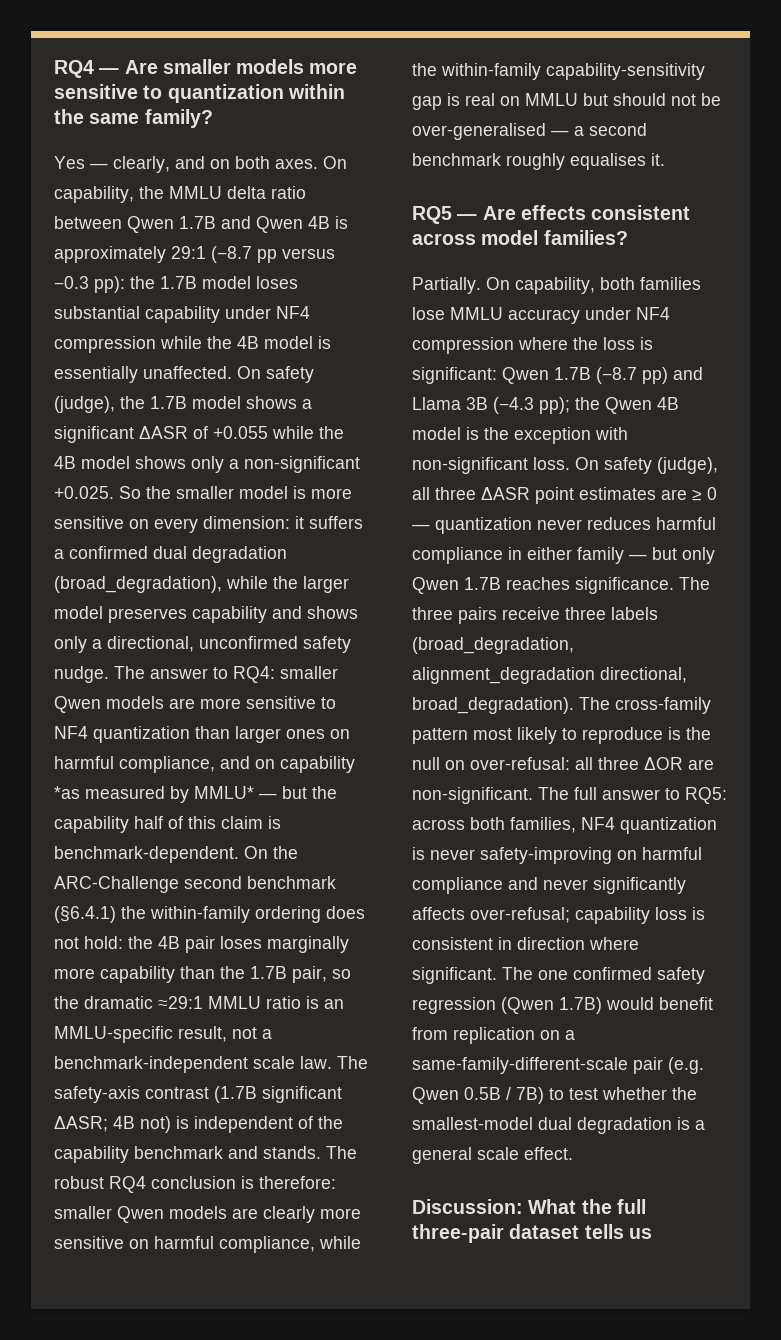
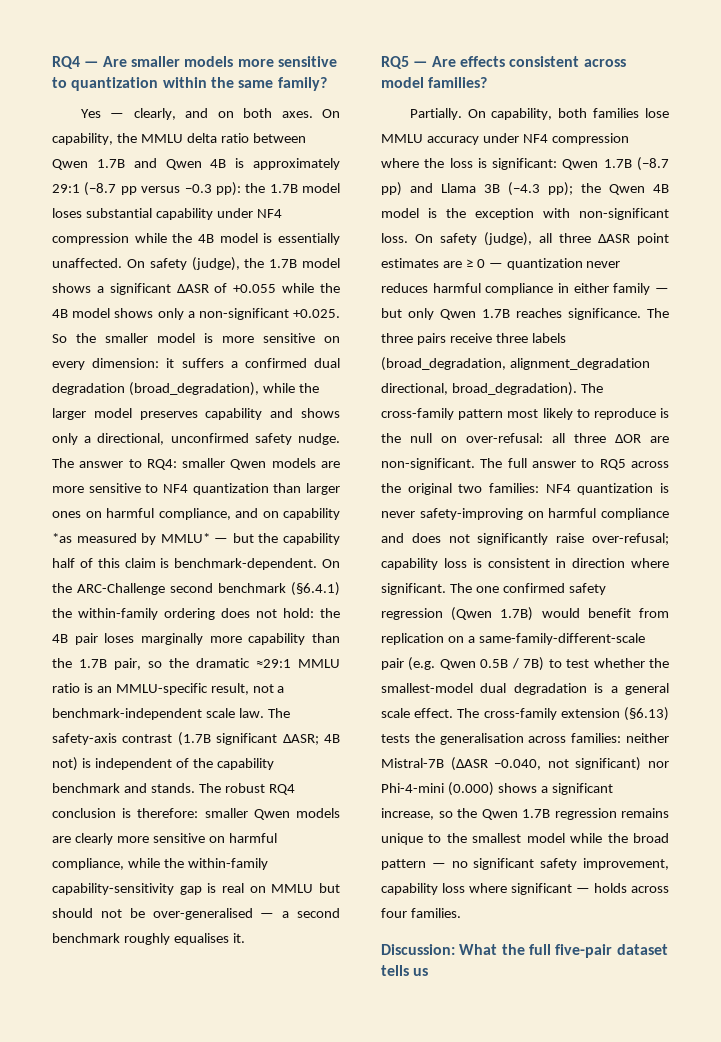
[685,787,727,804] [412,817,576,833] RQ5: across both families, -> [599,459,669,470] [381,483,539,495] RQ5 across the original two families:
[543,877,686,894] [412,907,465,920] never significantly affects -> [411,533,585,545] does not significantly raise
(573, 1153) none -> [457,707,669,721] [381,733,669,745] [381,757,669,771] [381,782,613,796] [381,808,669,820] [381,833,669,845] [381,858,669,870] [381,883,669,895] [381,908,461,918] The cross-family extension (§6.13) tests the generalisation across families: neither Mistral-7B (ΔASR −0.040, not significant) nor Phi-4-mini (0.000) shows a significant increase, so the Qwen 1.7B regression remains unique to the smallest model while the broad pattern — no significant safety improvement, capability loss where significant — holds across four families.
[412,1224,504,1243] three-pair -> [555,944,613,958] five-pair

